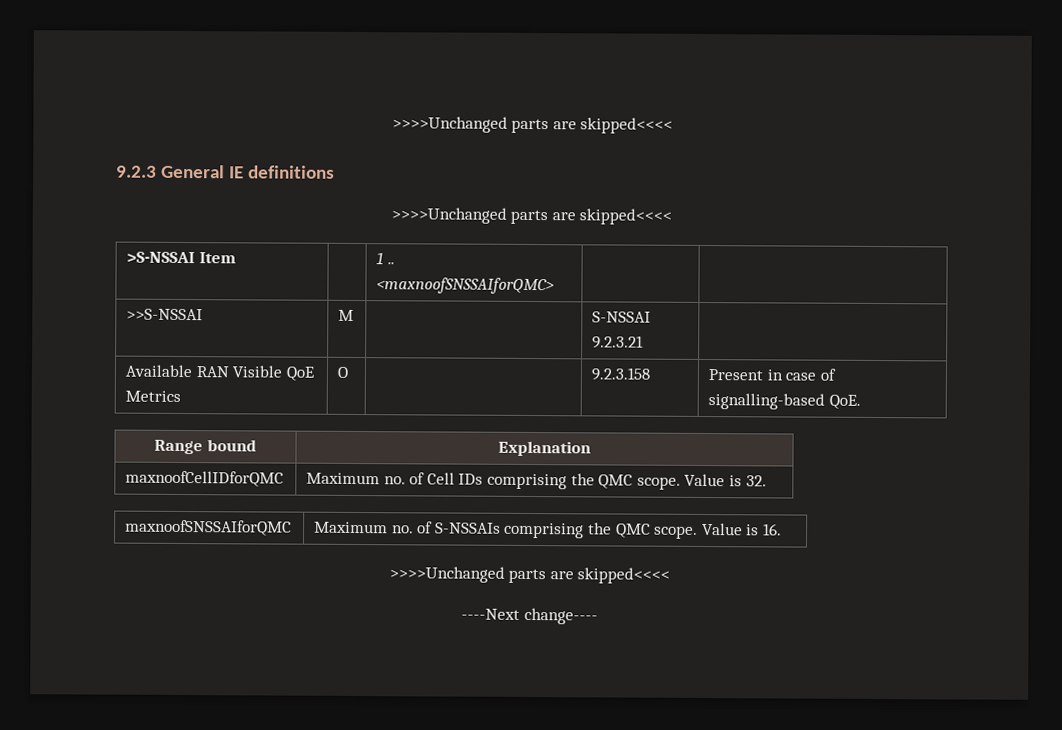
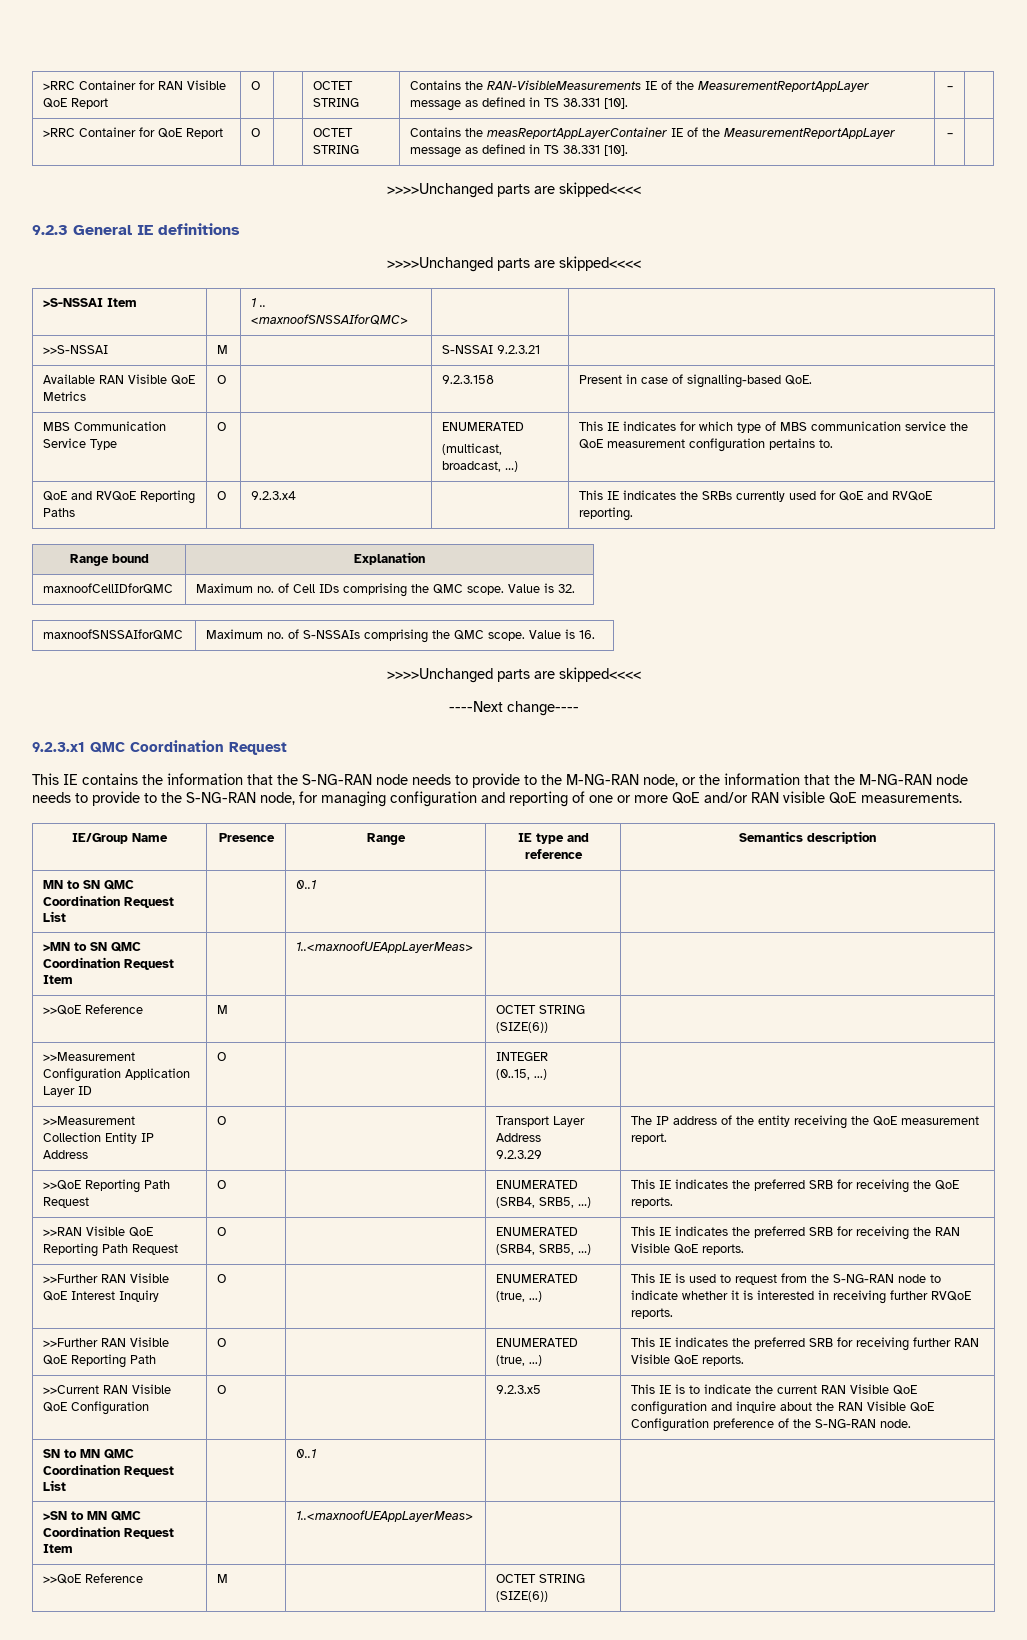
(391, 124) none -> [43,80,227,90] [43,98,109,109] [251,81,261,90] [313,81,354,90] [313,98,360,107] [410,80,870,92] [410,97,629,111] [946,86,953,90] [43,127,224,139] [251,128,261,137] [313,128,354,137] [313,145,360,154] [410,127,896,139] [410,144,629,158] [946,133,953,137] >RRC Container for RAN Visible QoE Report | O | | OCTET STRING | Contains the RAN-VisibleMeasurements IE of the MeasurementReportAppLayer message as defined in TS 38.331 [10]. | – | // >RRC Container for QoE Report | O | | OCTET STRING | Contains the measReportAppLayerContainer IE of the MeasurementReportAppLayer message as defined in TS 38.331 [10]. | – | //
(861, 401) none -> [43,421,167,431] [43,438,118,450] [217,422,227,431] [442,422,525,431] [442,443,503,455] [442,461,519,472] [579,421,969,433] [579,438,834,452] [43,490,196,504] [43,508,76,517] [217,491,227,500] [251,491,297,500] [579,490,933,502] [579,507,634,521] // MBS Communication Service Type | O | | ENUMERATED // (multicast, broadcast, …) | This IE indicates for which type of MBS communication service the QoE measurement configuration pertains to. // QoE and RVQoE Reporting Paths | O | 9.2.3.x4 | | This IE indicates the SRBs currently used for QoE and RVQoE reporting.
(598, 616) none -> [32,740,287,755] [32,773,968,788] [32,791,962,807] [72,833,168,844] [218,833,275,842] [366,833,406,845] [517,833,589,844] [524,849,583,859] [739,831,876,844] [43,880,135,890] [43,895,175,908] [43,911,67,922] [296,880,317,889] [43,942,142,952] [43,957,175,970] [43,975,74,984] [296,941,474,953] [43,1004,144,1015] [217,1005,229,1014] [496,1005,586,1014] [496,1022,549,1033] [43,1052,136,1061] [43,1068,191,1082] [43,1086,93,1097] [217,1052,227,1061] [496,1052,549,1061] [496,1069,548,1080] [43,1116,136,1125] [43,1132,155,1144] [43,1150,89,1159] [217,1116,227,1125] [496,1116,586,1127] [496,1133,542,1142] [496,1150,543,1159] [631,1115,980,1129] [631,1133,668,1144] [43,1179,171,1193] [43,1197,90,1208] [217,1180,227,1189] [496,1180,579,1189] [496,1197,592,1208] [631,1179,960,1193] [631,1197,674,1208] [43,1226,154,1237] [43,1243,179,1257] [217,1227,227,1236] [496,1227,579,1236] [496,1244,592,1255] [631,1226,961,1240] [631,1243,745,1255] [43,1273,170,1283] [43,1290,160,1302] [217,1274,227,1283] [496,1274,579,1283] [496,1291,543,1302] [631,1273,942,1285] [631,1290,972,1304] [631,1308,674,1319] [43,1337,170,1347] [43,1354,157,1368] [217,1338,227,1347] [496,1338,579,1347] [496,1355,543,1366] [631,1337,980,1351] [631,1354,745,1366] [43,1384,172,1394] [43,1401,150,1415] [217,1385,227,1394] [496,1385,542,1394] [631,1384,918,1395] [631,1401,935,1415] [631,1418,912,1432] [43,1449,135,1459] [43,1464,175,1477] [43,1480,67,1491] [296,1449,317,1458] [43,1511,142,1521] [43,1526,175,1539] [43,1544,74,1553] [296,1510,474,1522] [43,1573,144,1584] [217,1574,229,1583] [496,1574,586,1583] [496,1591,549,1602] // 9.2.3.x1 QMC Coordination Request // This IE contains the information that the S-NG-RAN node needs to provide to the M-NG-RAN node, or the information that the M-NG-RAN node needs to provide to the S-NG-RAN node, for managing configuration and reporting of one or more QoE and/or RAN visible QoE measurements. // IE/Group Name | Presence | Range | IE type and reference | Semantics description // MN to SN QMC Coordination Request List | | 0..1 | | // >MN to SN QMC Coordination Request Item | | 1..<maxnoofUEAppLayerMeas> | | // >>QoE Reference | M | | OCTET STRING (SIZE(6)) | // >>Measurement Configuration Application Layer ID | O | | INTEGER // (0..15, ...) | // >>Measurement Collection Entity IP Address | O | | Transport Layer Address // 9.2.3.29 | The IP address of the entity receiving the QoE measurement report. // >>QoE Reporting Path Request | O | | ENUMERATED (SRB4, SRB5, …) | This IE indicates the preferred SRB for receiving the QoE reports. // >>RAN Visible QoE Reporting Path Request | O | | ENUMERATED (SRB4, SRB5, …) | This IE indicates the preferred SRB for receiving the RAN Visible QoE reports. // >>Further RAN Visible QoE Interest Inquiry | O | | ENUMERATED (true, ...) | This IE is used to request from the S-NG-RAN node to indicate whether it is interested in receiving further RVQoE reports. // >>Further RAN Visible QoE Reporting Path | O | | ENUMERATED (true, ...) | This IE indicates the preferred SRB for receiving further RAN Visible QoE reports. // >>Current RAN Visible QoE Configuration | O | | 9.2.3.x5 | This IE is to indicate the current RAN Visible QoE configuration and inquire about the RAN Visible QoE Configuration preference of the S-NG-RAN node. // SN to MN QMC Coordination Request List | | 0..1 | | // >SN to MN QMC Coordination Request Item | | 1..<maxnoofUEAppLayerMeas> | | // >>QoE Reference | M | | OCTET STRING (SIZE(6)) |

